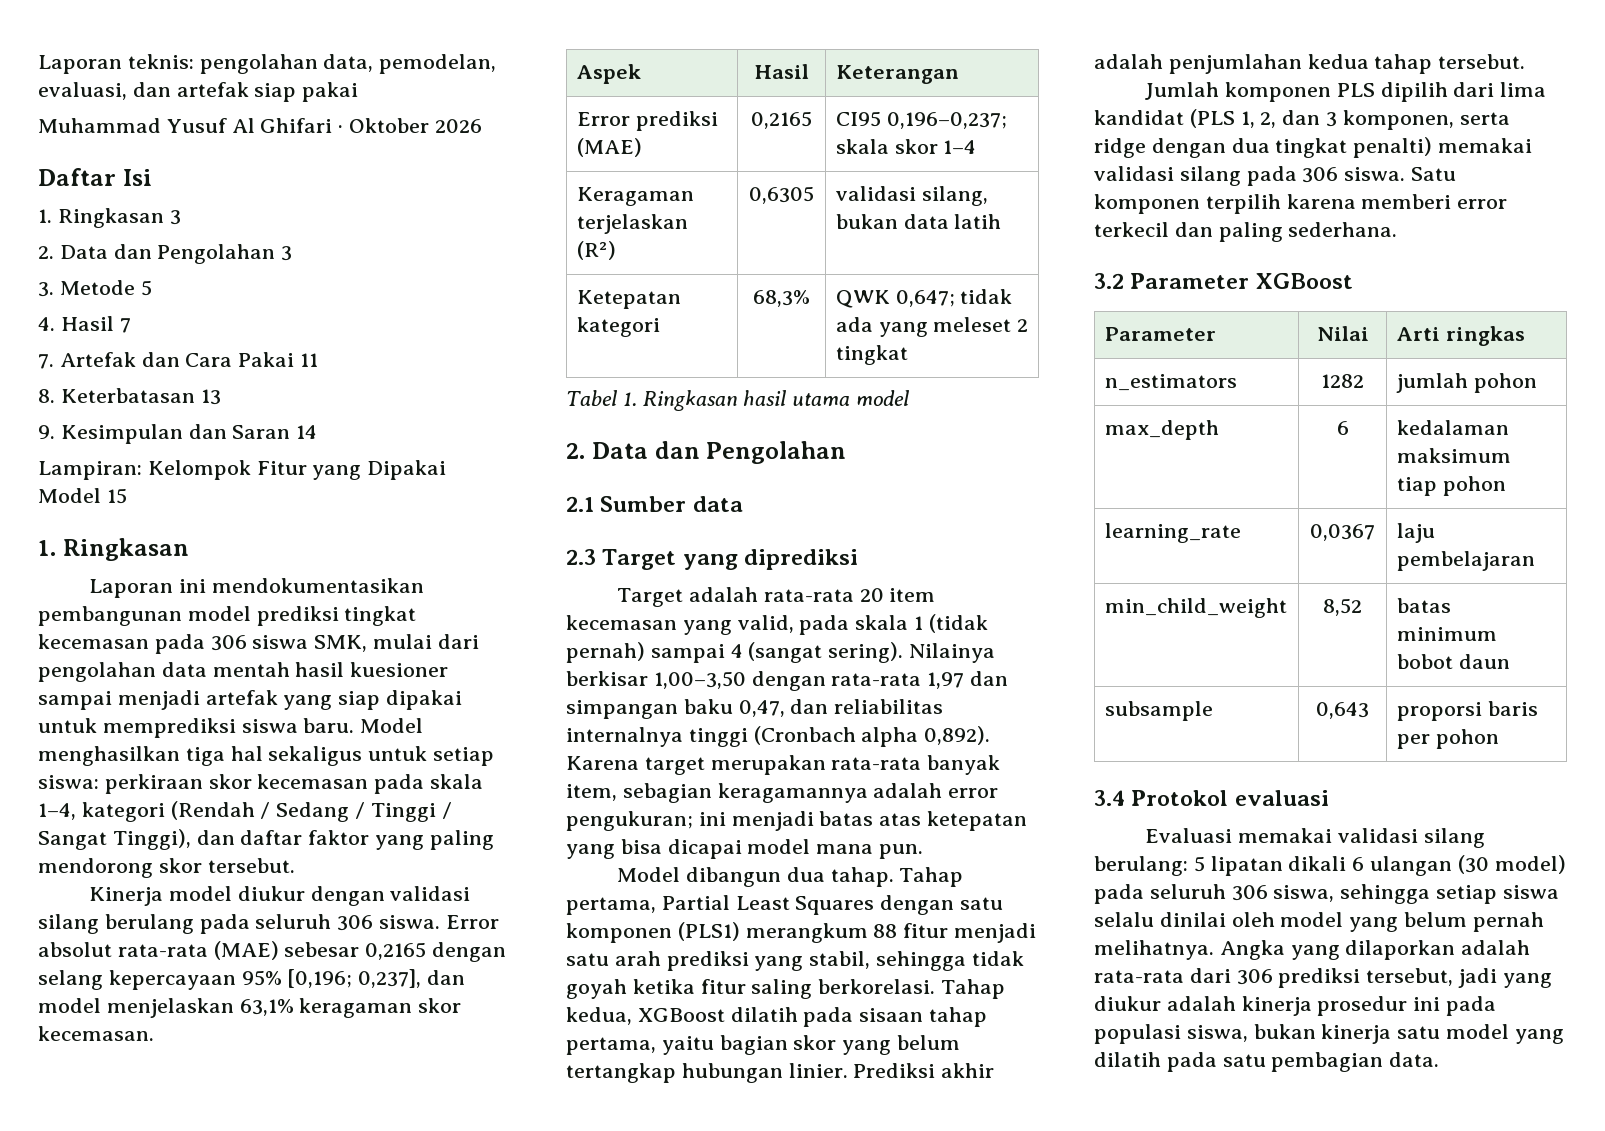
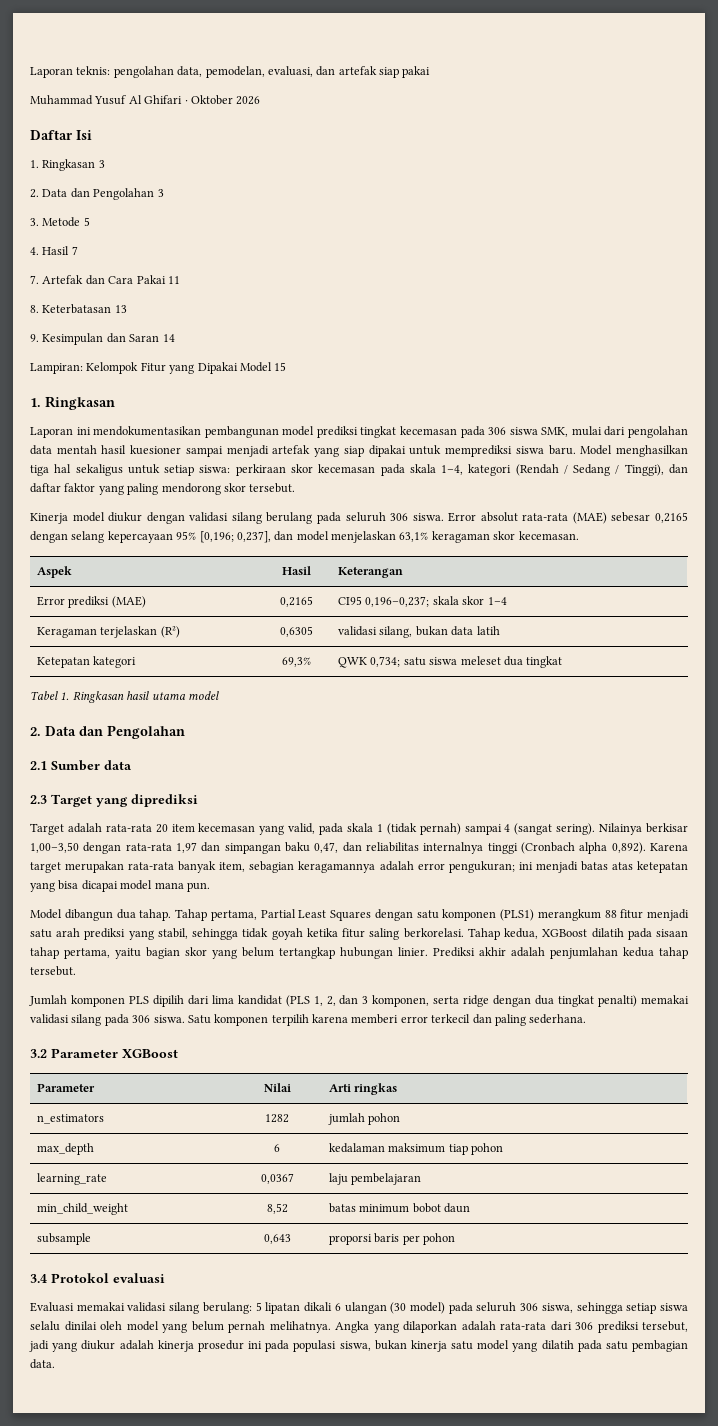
[370,802,452,822] [38,831,107,850] Tinggi / Sangat -> (620, 469) none
[753,290,810,307] 68,3% -> [282,657,311,667] 69,3%
[895,289,1013,307] [835,317,1029,337] 0,647; tidak ada yang meleset 2 -> [370,656,523,667] 0,734; satu siswa meleset dua

